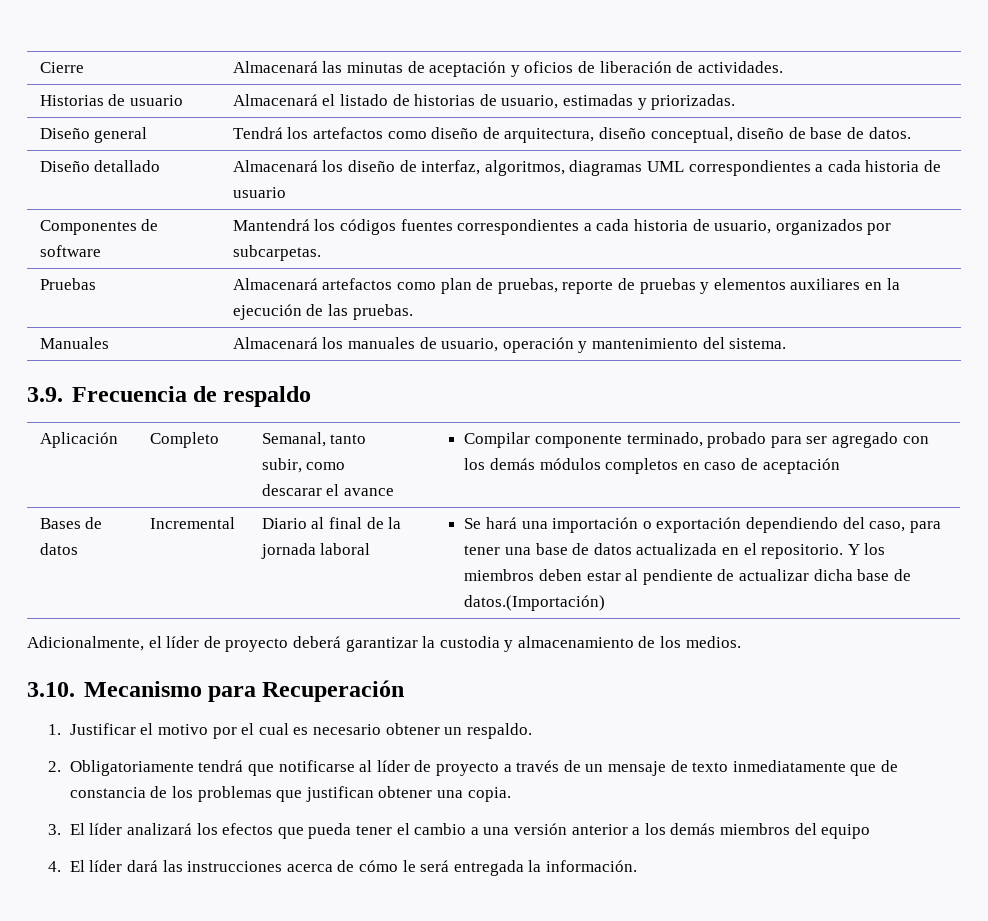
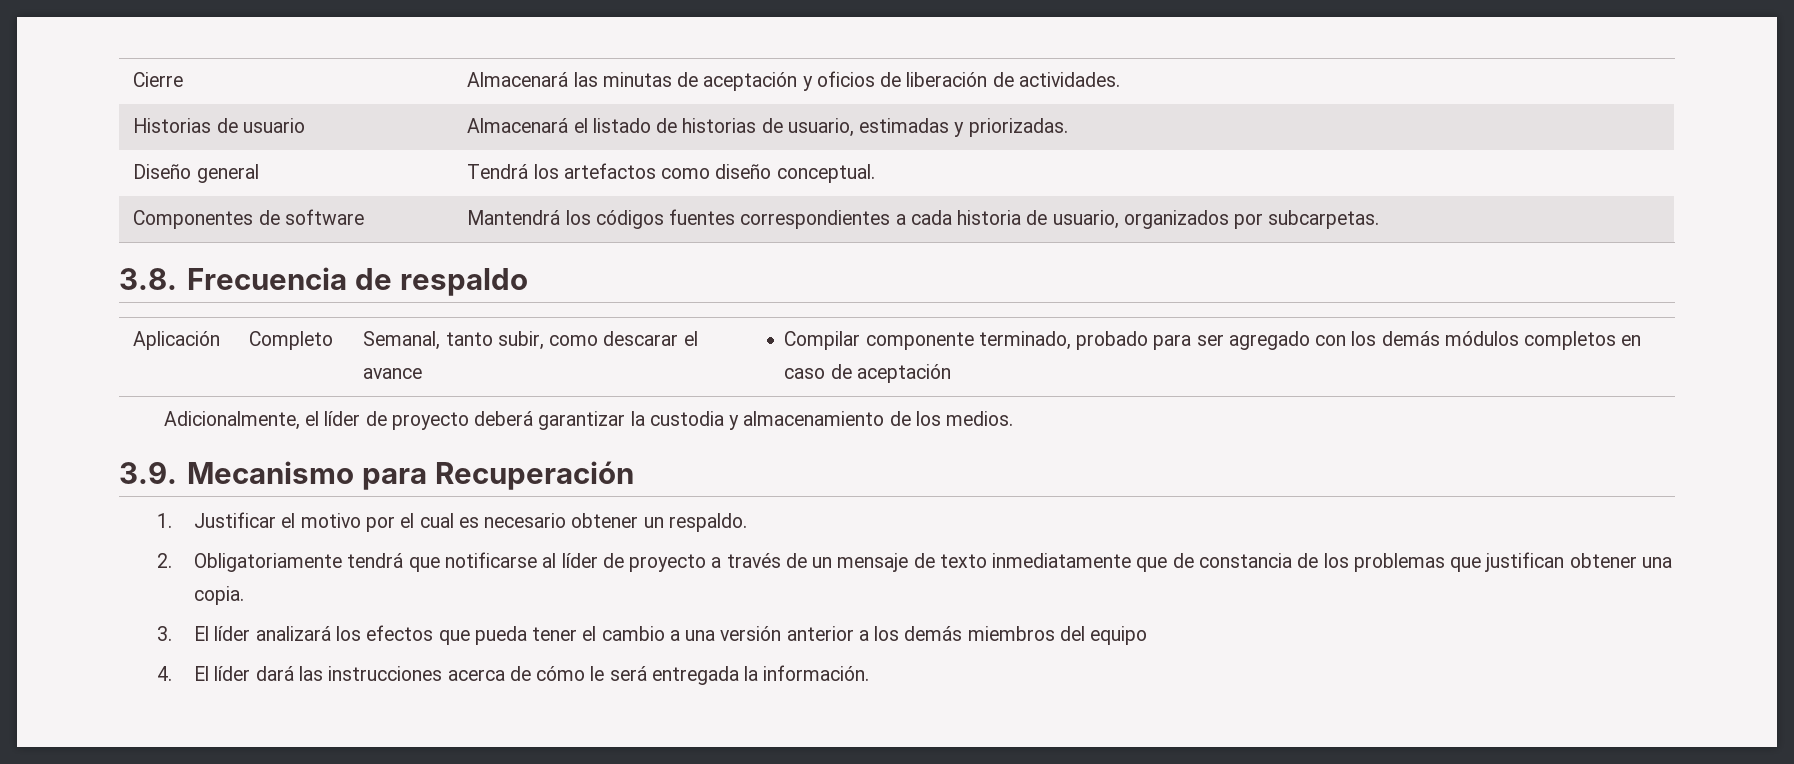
[482,127,911,143] [39,160,161,172] [232,160,941,176] [232,187,286,198] de arquitectura, diseño conceptual, diseño de base de datos. // Diseño detallado | Almacenará los diseño de interfaz, algoritmos, diagramas UML correspondientes a cada historia de usuario -> [776,164,875,183] conceptual.
[39,278,96,290] [232,278,900,294] [232,304,413,320] [39,337,109,349] [232,337,787,353] [27,387,63,402] // Pruebas | Almacenará artefactos como plan de pruebas, reporte de pruebas y elementos auxiliares en la ejecución de las pruebas. // Manuales | Almacenará los manuales de usuario, operación y mantenimiento del sistema. // 3.9. -> [119,268,177,290] // 3.8.
[39,517,103,529] [39,543,78,555] [149,517,235,529] [261,517,402,529] [260,543,371,559] [464,517,941,533] [464,543,886,559] [464,569,911,585] [464,595,606,611] // Bases de datos | Incremental | Diario al final de la jornada laboral | Se hará una importación o exportación dependiendo del caso, para tener una base de datos actualizada en el repositorio. Y los miembros deben estar al pendiente de actualizar dicha base de datos.(Importación) -> (951, 373) none
[27,682,75,697] 3.10. -> [119,461,177,484] 3.9.

